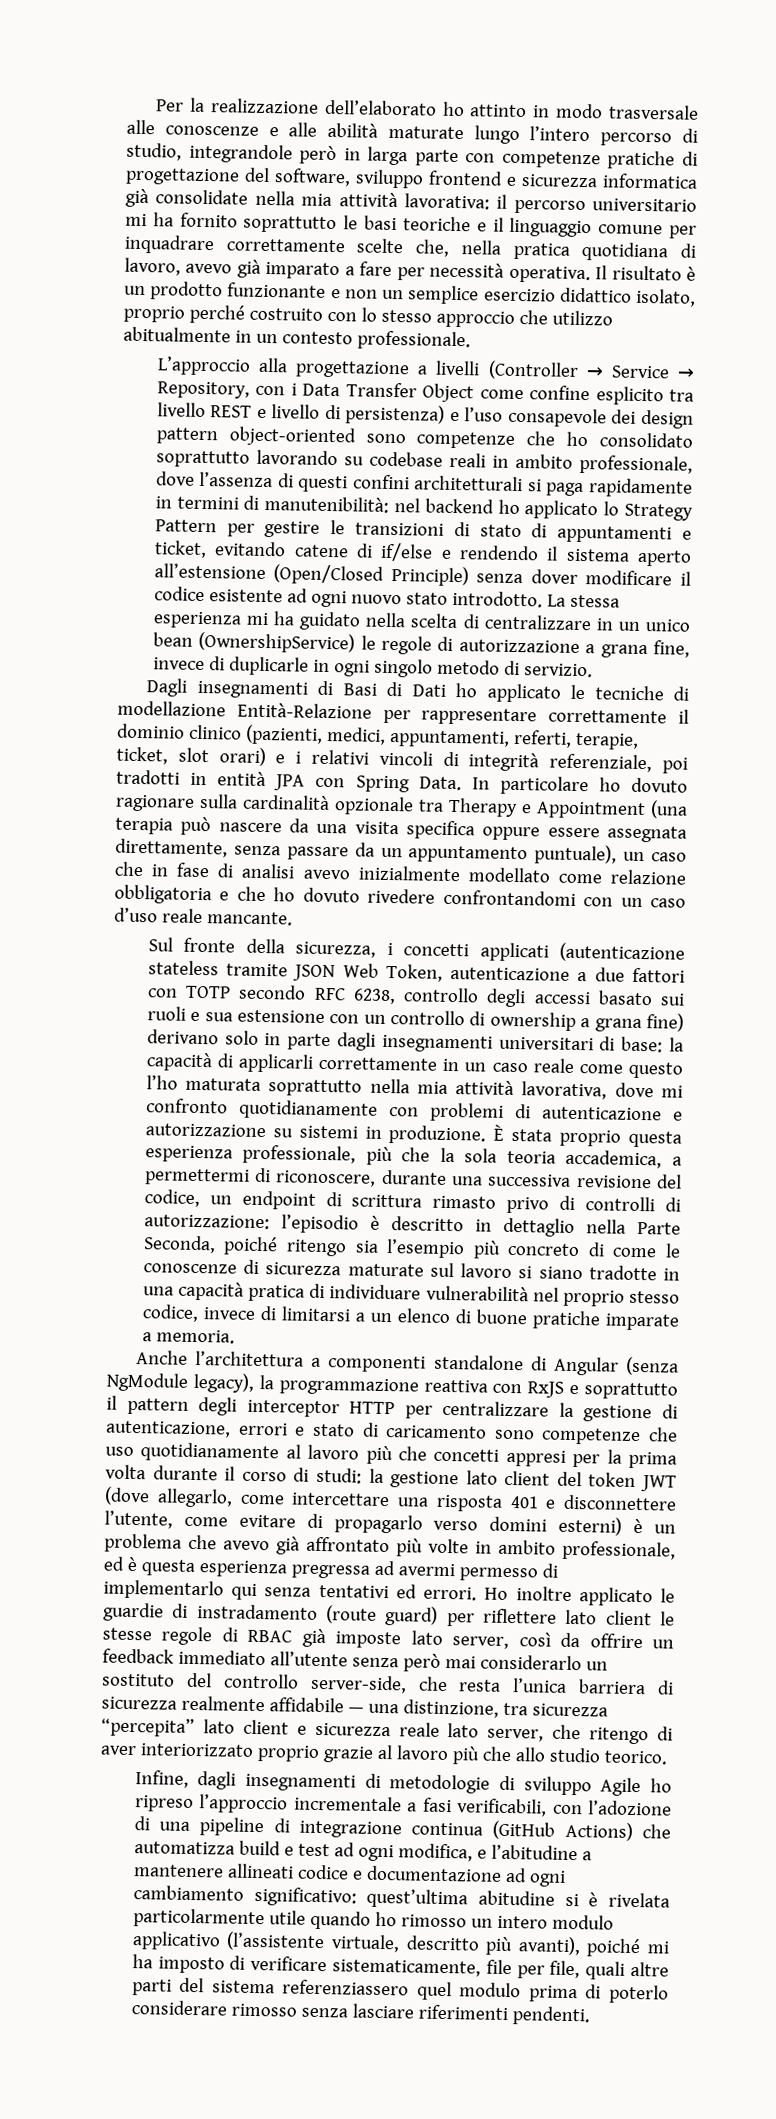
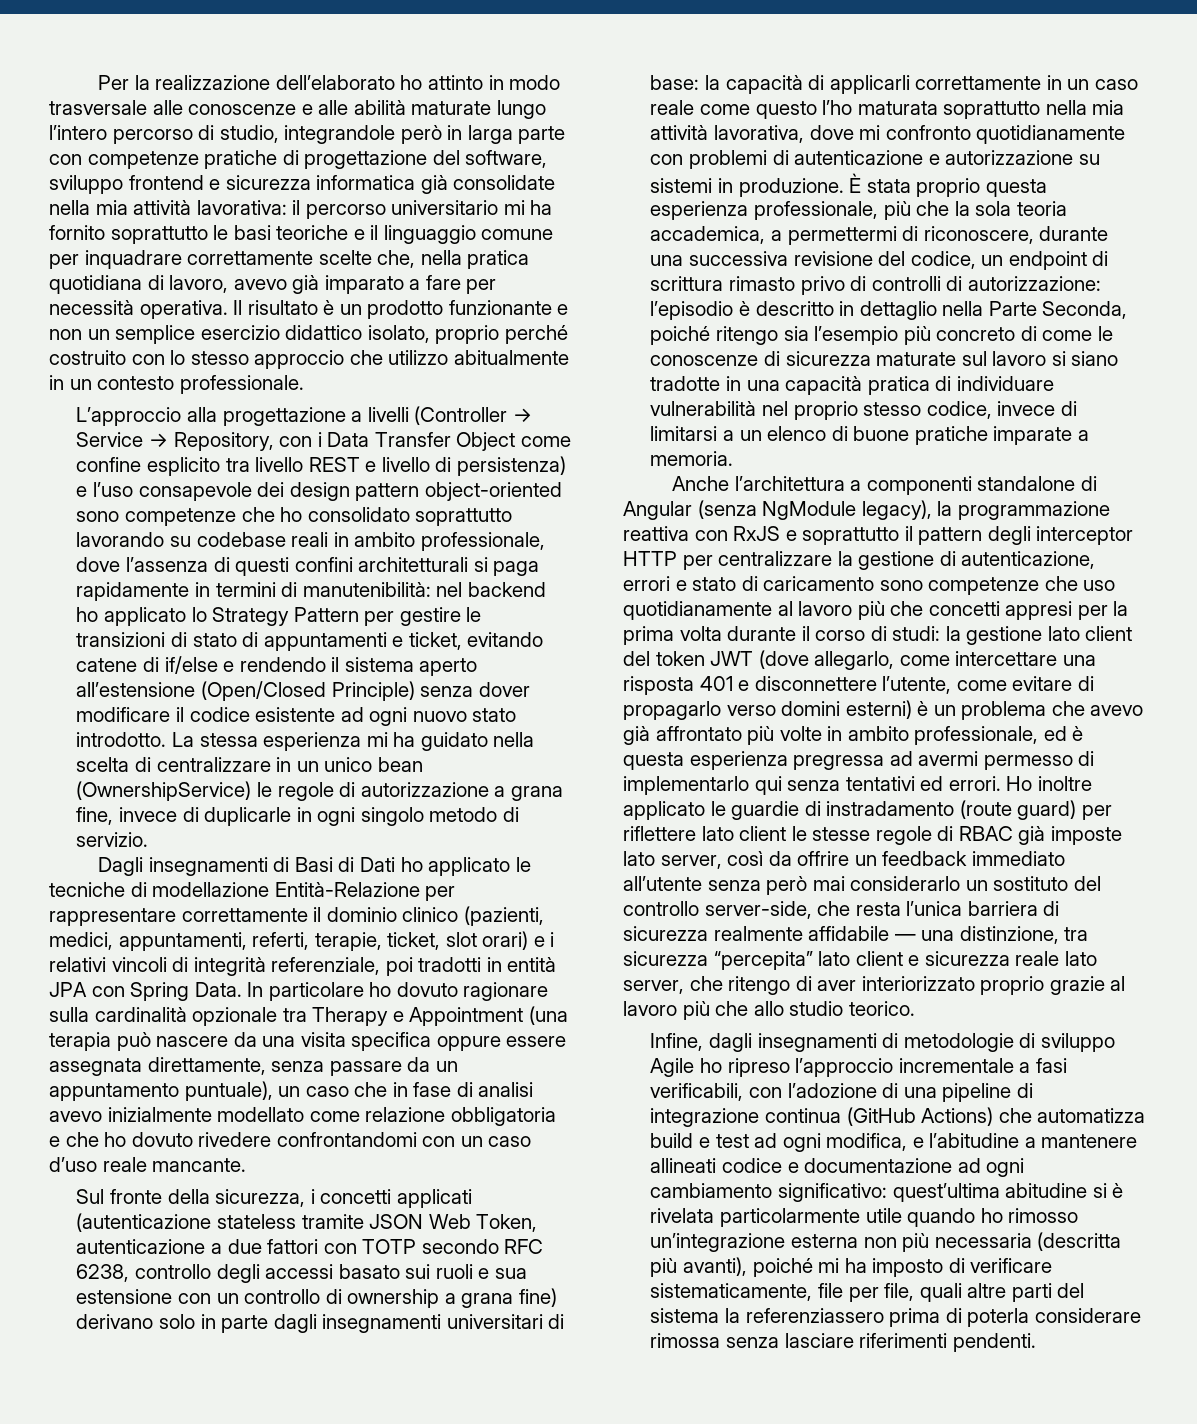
[470,1914,614,1930] [131,1931,480,1953] un intero modulo applicativo (l’assistente virtuale, descritto -> [650,1232,1122,1252] un’integrazione esterna non più necessaria (descritta
[282,1979,670,2004] [130,2000,297,2017] referenziassero quel modulo prima di poterlo considerare rimosso -> [725,1308,1141,1327] [650,1333,721,1348] la referenziassero prima di poterla considerare rimossa

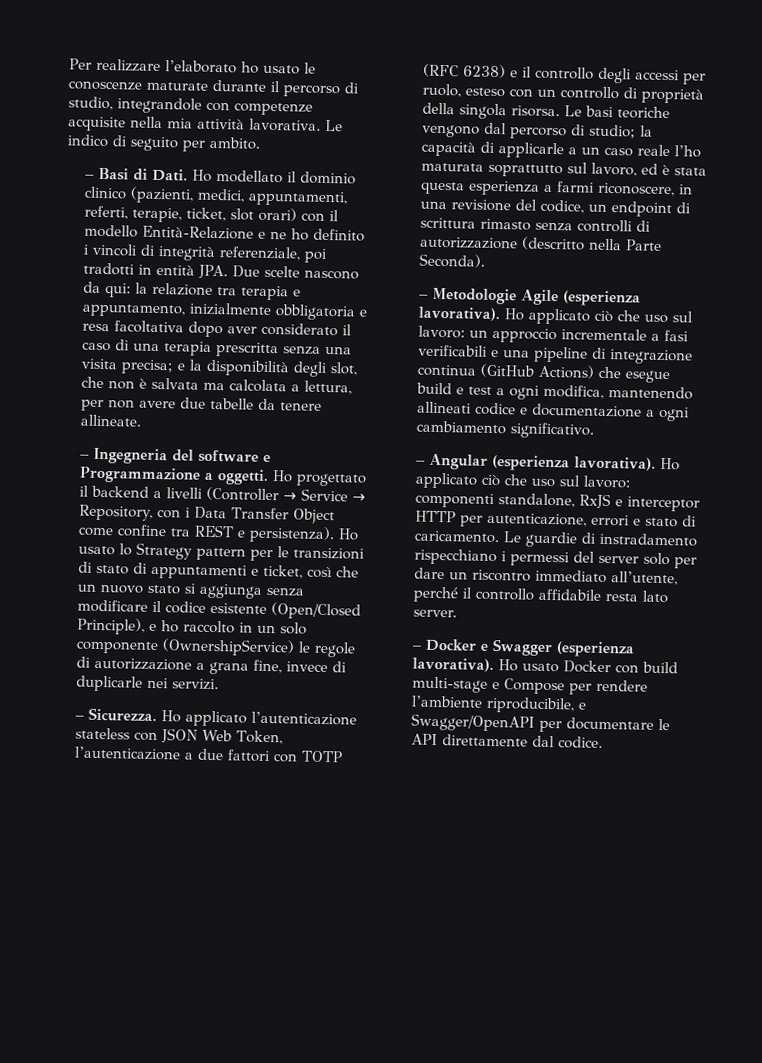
[134,75,561,90] [49,100,546,119] [49,125,566,144] [49,150,548,169] [49,175,556,194] [49,200,553,219] [49,225,554,244] [49,250,530,269] [49,275,497,294] [49,300,569,319] [49,325,568,344] [49,350,569,369] [49,375,304,394] [76,407,346,426] la realizzazione dell’elaborato ho attinto in modo trasversale alle conoscenze e alle abilità maturate lungo l’intero percorso di studio, integrandole però in larga parte con competenze pratiche di progettazione del software, sviluppo frontend e sicurezza informatica già consolidate nella mia attività lavorativa: il percorso universitario mi ha fornito soprattutto le basi teoriche e il linguaggio comune per inquadrare correttamente scelte che, nella pratica quotidiana di lavoro, avevo già imparato a fare per necessità operativa. Il risultato è un prodotto funzionante e non un semplice esercizio didattico isolato, proprio perché costruito con lo stesso approccio che utilizzo abitualmente in un contesto professionale. // L’approccio alla progettazione -> [96,58,316,75] [68,79,359,98] [68,96,313,116] [68,116,343,132] [67,134,260,152] [84,167,356,185] [83,186,348,207] [83,205,339,223] [83,224,365,242] [82,243,328,263] [82,262,360,280] [82,281,301,301] [81,302,367,321] [81,320,352,338] [81,339,352,358] [80,358,358,378] [80,376,352,395] [80,397,322,412] [79,414,142,427] [79,447,271,465] [78,466,367,487] [78,485,149,498] realizzare l’elaborato ho usato le conoscenze maturate durante il percorso di studio, integrandole con competenze acquisite nella mia attività lavorativa. Le indico di seguito per ambito. // – Basi di Dati. Ho modellato il dominio clinico (pazienti, medici, appuntamenti, referti, terapie, ticket, slot orari) con il modello Entità-Relazione e ne ho definito i vincoli di integrità referenziale, poi tradotti in entità JPA. Due scelte nascono da qui: la relazione tra terapia e appuntamento, inizialmente obbligatoria e resa facoltativa dopo aver considerato il caso di una terapia prescritta senza una visita precisa; e la disponibilità degli slot, che non è salvata ma calcolata a lettura, per non avere due tabelle da tenere allineate. // – Ingegneria del software e Programmazione a oggetti. Ho progettato il backend
[147,456,566,476] [76,482,562,501] [76,507,513,526] [76,532,545,551] [76,557,540,576] [76,582,546,601] [76,607,461,626] esplicito tra livello REST e livello di persistenza) e l’uso consapevole dei design pattern object-oriented sono competenze che ho consolidato soprattutto lavorando su codebase reali in ambito professionale, dove l’assenza di questi confini architetturali si paga rapidamente in termini di manutenibilità: nel backend ho applicato lo Strategy Pattern per gestire -> [169,524,359,544] [77,542,273,562] tra REST e persistenza). Ho usato lo Strategy pattern per
[467,632,544,647] [76,656,478,676] [76,681,530,701] [76,707,517,726] [76,732,535,751] [76,757,423,772] evitando catene di if/else e rendendo il sistema aperto all’estensione (Open/Closed Principle) senza dover modificare il codice esistente ad ogni nuovo stato introdotto. La stessa esperienza mi ha guidato nella scelta di centralizzare in un unico bean -> [306,566,359,579] [76,583,304,599] [76,599,361,620] [76,617,307,635] [75,640,158,655] così che un nuovo stato si aggiunga senza modificare il codice esistente (Open/Closed Principle), e ho raccolto in un solo componente
[296,807,519,826] [76,832,149,847] [98,857,531,876] [49,882,456,901] [49,906,544,926] [49,931,555,951] [49,957,557,976] [49,982,549,1001] [49,1006,568,1026] [49,1032,567,1051] [49,1057,458,1076] [49,1081,534,1101] [49,1107,556,1126] [49,1132,532,1147] [49,1157,247,1172] [76,1189,472,1208] [76,1213,364,1232] in ogni singolo metodo di servizio. // Dagli insegnamenti di Basi di Dati ho applicato le tecniche di modellazione Entità-Relazione per rappresentare correttamente il dominio clinico (pazienti, medici, appuntamenti, referti, terapie, ticket, slot orari) e i relativi vincoli di integrità referenziale, poi tradotti in entità JPA con Spring Data. In particolare ho dovuto ragionare sulla cardinalità opzionale tra Therapy e Appointment (una terapia può nascere da una visita specifica oppure essere assegnata direttamente, senza passare da un appuntamento puntuale), un caso che in fase di analisi avevo inizialmente modellato come relazione obbligatoria e che ho dovuto rivedere confrontandomi con un caso d’uso reale mancante. // Sul fronte della sicurezza, i concetti applicati (autenticazione stateless tramite -> [146,677,219,691] [74,707,357,727] [74,727,158,742] nei servizi. // – Sicurezza. Ho applicato l’autenticazione stateless con
[76,1239,206,1254] autenticazione -> [73,746,181,761] l’autenticazione
[421,1239,544,1254] [76,1264,527,1283] [76,1288,557,1308] [76,1314,565,1333] [650,75,1062,94] secondo RFC 6238, controllo degli accessi basato sui ruoli e sua estensione con un controllo di ownership a grana fine) derivano solo in parte dagli insegnamenti universitari di base: la capacità di applicarli correttamente in -> [422,63,706,85] [421,83,704,104] [421,102,670,120] [421,122,653,140] [420,141,577,159] (RFC 6238) e il controllo degli accessi per ruolo, esteso con un controllo di proprietà della singola risorsa. Le basi teoriche vengono dal percorso di studio; la capacità di applicarle a
[700,101,817,119] come questo -> (670, 150) none
[1045,100,1125,115] [650,125,1126,144] [650,150,1100,169] [650,173,1047,197] [650,201,1067,220] [650,226,1109,245] [650,251,789,266] nella mia attività lavorativa, dove mi confronto quotidianamente con problemi di autenticazione e autorizzazione su sistemi in produzione. È stata proprio questa esperienza professionale, più che la sola teoria accademica, a permettermi di riconoscere, durante una successiva -> [566,162,707,177] [420,180,693,197] [419,200,447,210] sul lavoro, ed è stata questa esperienza a farmi riconoscere, in una
[800,276,1101,295] [650,301,1128,320] [650,326,1113,345] [650,351,1119,366] [650,376,1054,395] [650,401,1077,420] [650,426,1089,445] [650,451,734,466] [672,476,1097,495] [623,500,1110,520] [623,526,1134,545] [623,551,1096,570] [623,576,1116,595] [623,601,1129,620] [623,626,1133,645] [623,650,1096,670] [623,676,1094,695] [623,700,1144,720] [623,726,1084,745] [623,751,1095,770] [623,776,1092,795] [623,800,1112,820] [623,826,1122,845] [623,851,1065,869] [623,876,1101,895] [623,901,1060,919] [623,926,1089,944] [623,951,1097,970] [623,976,1126,995] [623,1001,915,1020] [650,1033,1115,1052] [650,1058,1067,1077] [650,1083,899,1101] privo di controlli di autorizzazione: l’episodio è descritto in dettaglio nella Parte Seconda, poiché ritengo sia l’esempio più concreto di come le conoscenze di sicurezza maturate sul lavoro si siano tradotte in una capacità pratica di individuare vulnerabilità nel proprio stesso codice, invece di limitarsi a un elenco di buone pratiche imparate a memoria. // Anche l’architettura a componenti standalone di Angular (senza NgModule legacy), la programmazione reattiva con RxJS e soprattutto il pattern degli interceptor HTTP per centralizzare la gestione di autenticazione, errori e stato di caricamento sono competenze che uso quotidianamente al lavoro più che concetti appresi per la prima volta durante il corso di studi: la gestione lato client del token JWT (dove allegarlo, come intercettare una risposta 401 e disconnettere l’utente, come evitare di propagarlo verso domini esterni) è un problema che avevo già affrontato più volte in ambito professionale, ed è questa esperienza pregressa ad avermi permesso di implementarlo qui senza tentativi ed errori. Ho inoltre applicato le guardie di instradamento (route guard) per riflettere lato client le stesse regole di RBAC già imposte lato server, così da offrire un feedback immediato all’utente senza però mai considerarlo un sostituto del controllo server-side, che resta l’unica barriera di sicurezza realmente affidabile — una distinzione, tra sicurezza “percepita” lato client e sicurezza reale lato server, che ritengo di aver interiorizzato proprio grazie al lavoro più che allo studio teorico. // Infine, dagli insegnamenti di metodologie di sviluppo Agile ho ripreso l’approccio incrementale a fasi verificabili, con l’adozione di -> [534,219,651,233] [419,236,662,251] [418,253,485,268] [418,287,641,307] [417,306,693,325] [417,325,689,344] [417,344,499,358] senza controlli di autorizzazione (descritto nella Parte Seconda). // – Metodologie Agile (esperienza lavorativa). Ho applicato ciò che uso sul lavoro: un approccio incrementale a fasi verificabili e
[1037,1108,1146,1123] automatizza -> [624,370,670,384] esegue
[754,1133,778,1148] ad -> [495,388,505,396] a
[912,1133,1138,1148] e l’abitudine a mantenere -> [607,386,693,400] mantenendo
[957,1158,981,1173] ad -> [645,409,655,417] a
[778,1183,1124,1202] [650,1208,1079,1227] [650,1232,1122,1252] [650,1257,1053,1277] [650,1283,1085,1302] [650,1308,1141,1327] [650,1333,1036,1352] significativo: quest’ultima abitudine si è rivelata particolarmente utile quando ho rimosso un’integrazione esterna non più necessaria (descritta più avanti), poiché mi ha imposto di verificare sistematicamente, file per file, quali altre parti del sistema la referenziassero prima di poterla considerare rimossa senza lasciare riferimenti pendenti. -> [509,422,594,439] [415,453,680,472] [414,472,631,489] [414,492,700,512] [414,510,697,528] [413,530,697,548] [413,548,697,569] [413,567,678,586] [412,586,668,604] [412,609,458,618] [411,638,635,658] [411,657,678,674] [411,676,648,695] [410,695,586,714] [410,713,670,733] [410,733,603,749] significativo. // – Angular (esperienza lavorativa). Ho applicato ciò che uso sul lavoro: componenti standalone, RxJS e interceptor HTTP per autenticazione, errori e stato di caricamento. Le guardie di instradamento rispecchiano i permessi del server solo per dare un riscontro immediato all’utente, perché il controllo affidabile resta lato server. // – Docker e Swagger (esperienza lavorativa). Ho usato Docker con build multi-stage e Compose per rendere l’ambiente riproducibile, e Swagger/OpenAPI per documentare le API direttamente dal codice.

